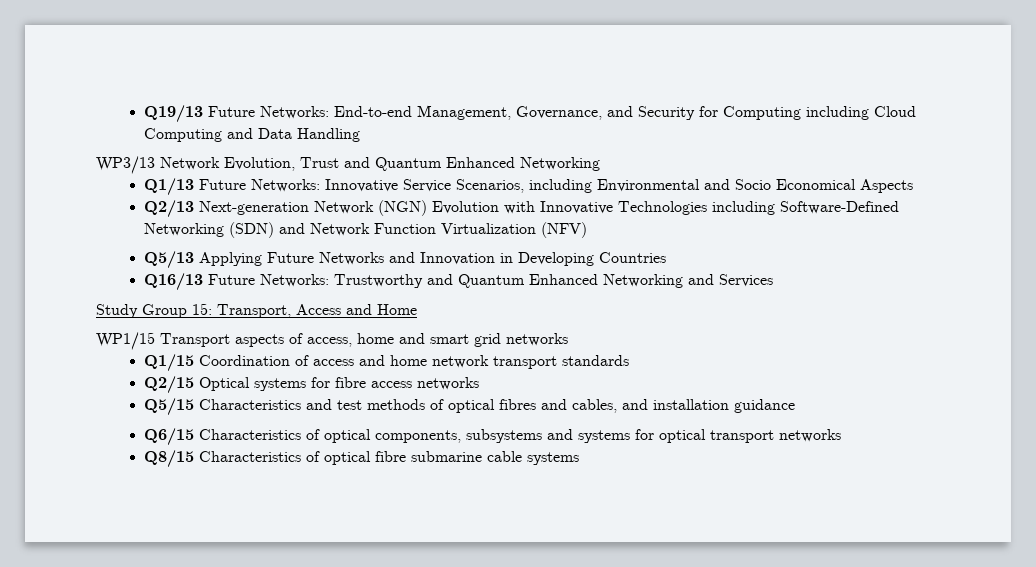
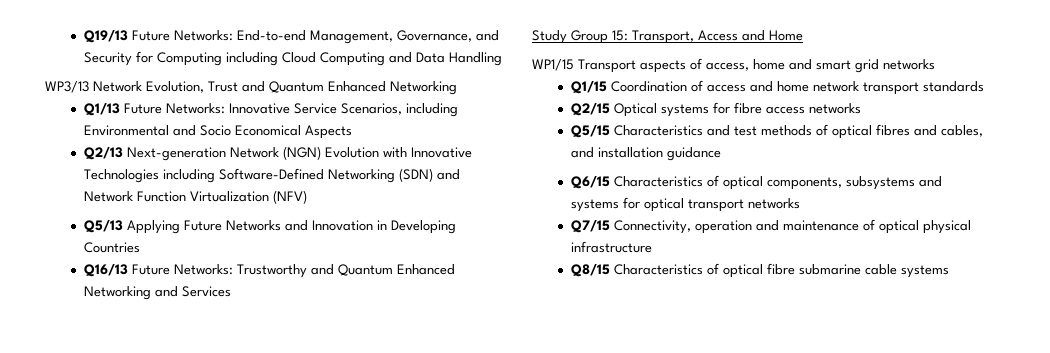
(842, 435) none -> [571,219,972,234] [571,241,653,253] // Q7/15 Connectivity, operation and maintenance of optical physical infrastructure

